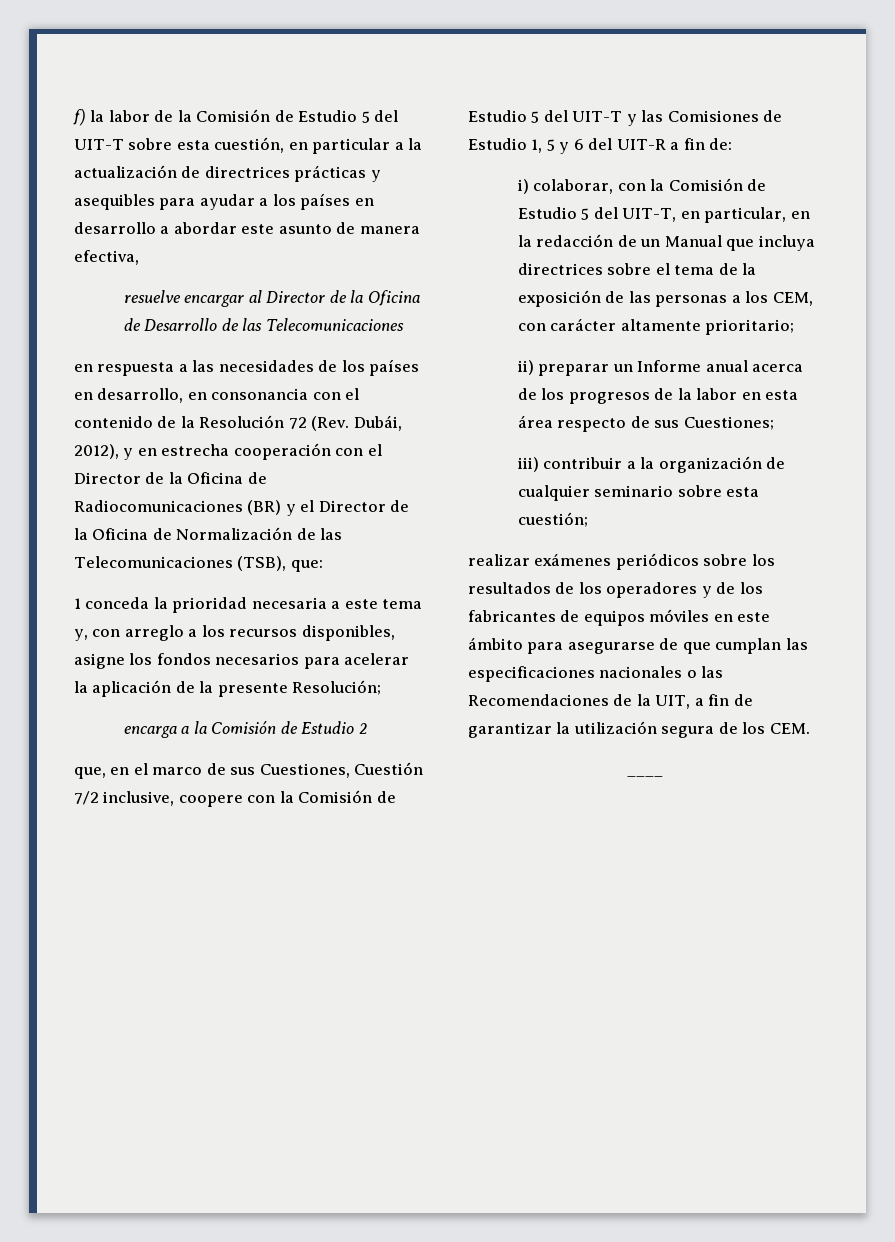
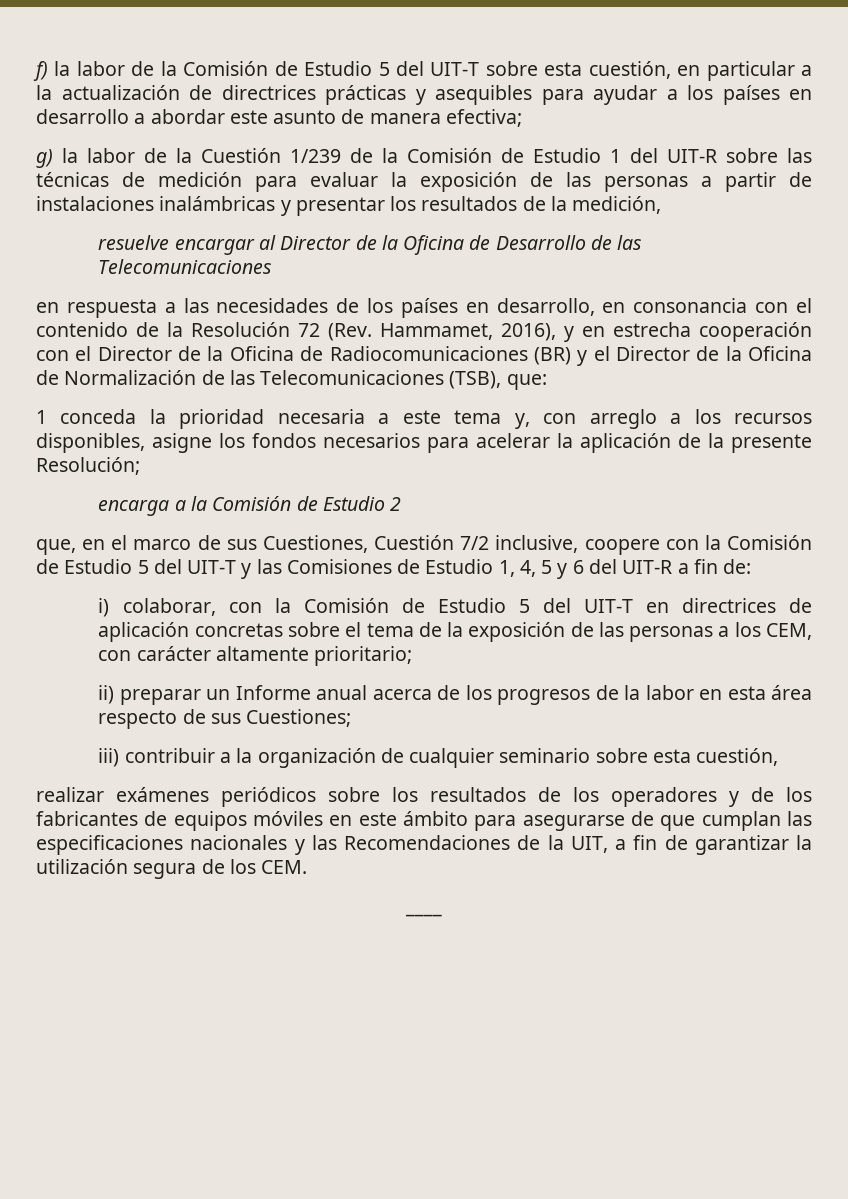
[74,250,139,265] efectiva, -> [445,109,522,127] [36,148,812,168] [36,172,812,192] [36,196,662,216] efectiva; // g) la labor de la Cuestión 1/239 de la Comisión de Estudio 1 del UIT-R sobre las técnicas de medición para evaluar la exposición de las personas a partir de instalaciones inalámbricas y presentar los resultados de la medición,
[353,415,402,431] [74,444,119,459] Dubái, 2012), -> [380,323,556,341] Hammamet, 2016),
(543, 146) none -> [519,560,536,577] 4,
[622,207,810,223] [517,234,815,251] [517,263,603,275] UIT-T, en particular, en la redacción de un Manual que incluya directrices -> [583,598,812,613] [98,622,283,642] UIT-T en directrices de aplicación concretas
[517,512,588,527] cuestión; -> [696,748,779,766] cuestión,
[686,670,697,678] o -> [294,839,305,855] y

